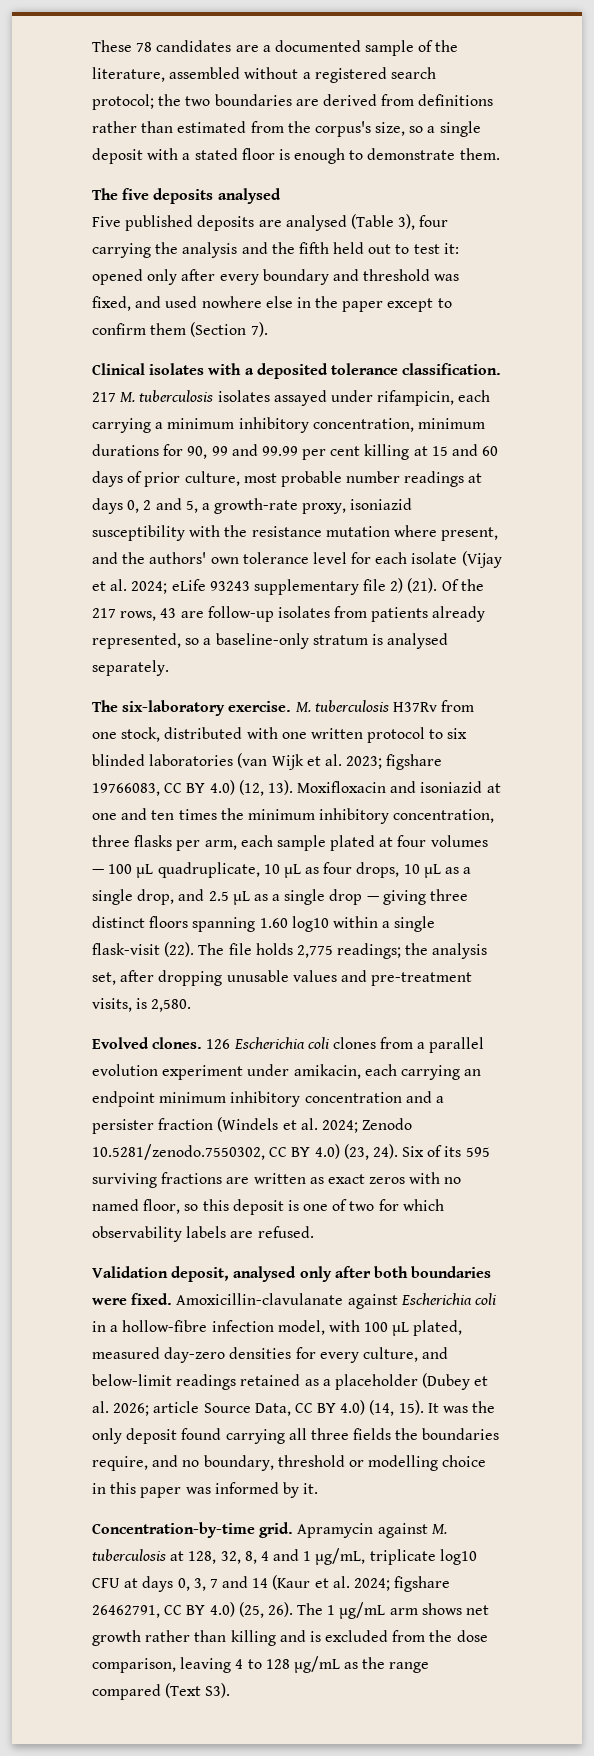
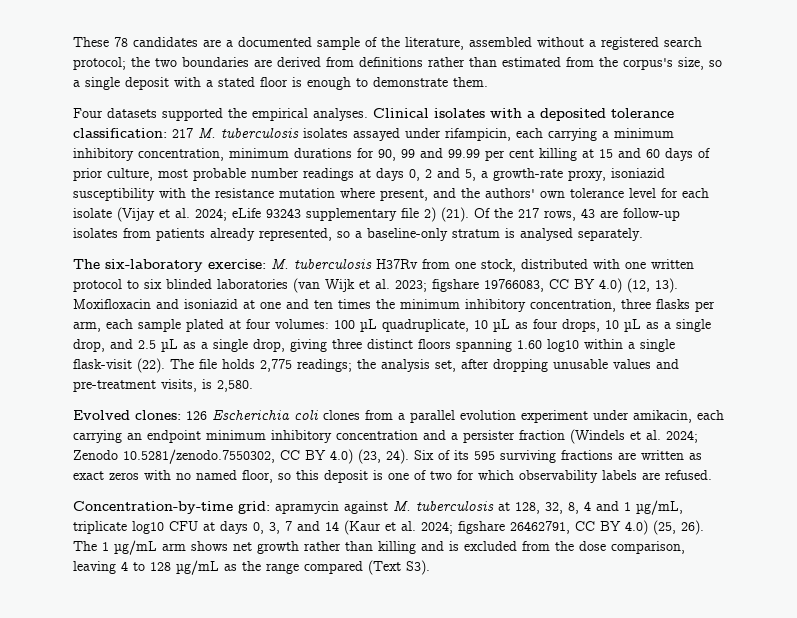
[92,188,281,204] [92,214,449,231] [92,242,459,258] [92,269,460,285] [92,296,452,312] [92,322,268,337] The five deposits analysed // Five published deposits are analysed (Table 3), four carrying the analysis and the fifth held out to test it: opened only after every boundary and threshold was fixed, and used nowhere else in the paper except to confirm them (Section 7). // -> [73,108,368,121] Four datasets supported the empirical analyses.
[402,363,502,375] classification. -> [73,128,167,138] classification:
[228,701,292,712] exercise. -> [208,259,266,269] exercise:
[430,835,488,847] [92,869,104,874] volumes — -> [275,319,329,329] volumes:
[329,889,379,905] drop — -> [253,339,285,352] drop,
[152,1037,203,1049] clones. -> [135,410,181,420] clones:
[92,1266,492,1282] [92,1293,496,1309] [92,1320,463,1336] [92,1347,449,1363] [92,1373,489,1390] [92,1400,496,1416] [92,1428,500,1444] [92,1455,487,1471] [92,1482,319,1498] // Validation deposit, analysed only after both boundaries were fixed. Amoxicillin-clavulanate against Escherichia coli in a hollow-fibre infection model, with 100 µL plated, measured day-zero densities for every culture, and below-limit readings retained as a placeholder (Dubey et al. 2026; article Source Data, CC BY 4.0) (14, 15). It was the only deposit found carrying all three fields the boundaries require, and no boundary, threshold or modelling choice in this paper was informed by it. -> (712, 475) none
[259,1522,374,1538] grid. Apramycin -> [238,501,339,514] grid: apramycin

